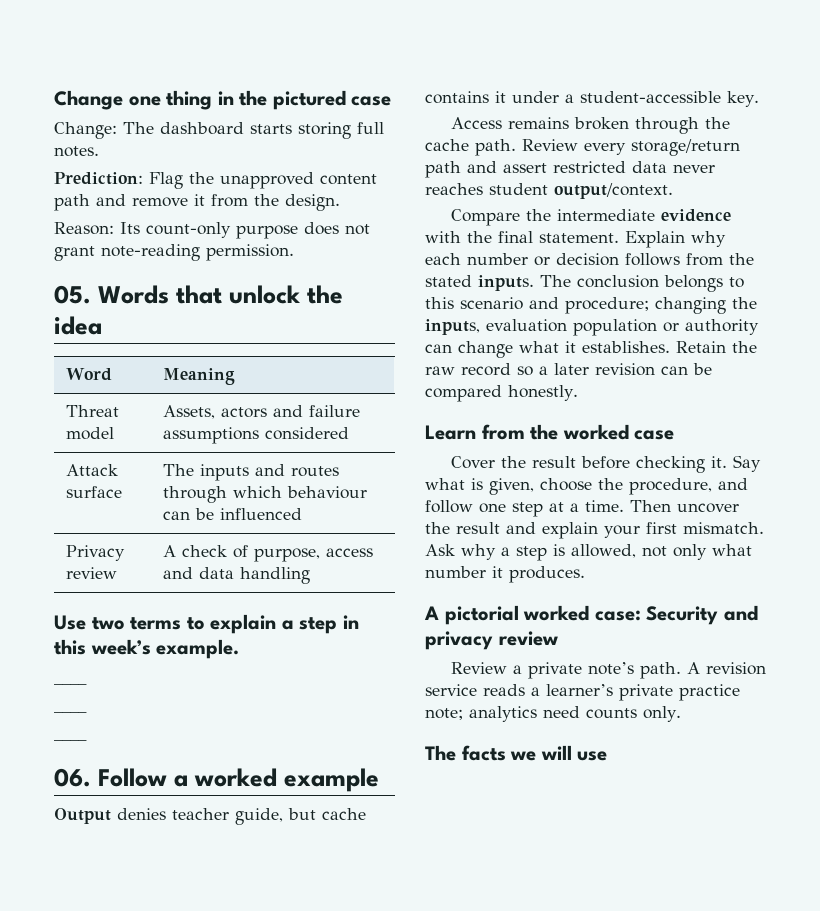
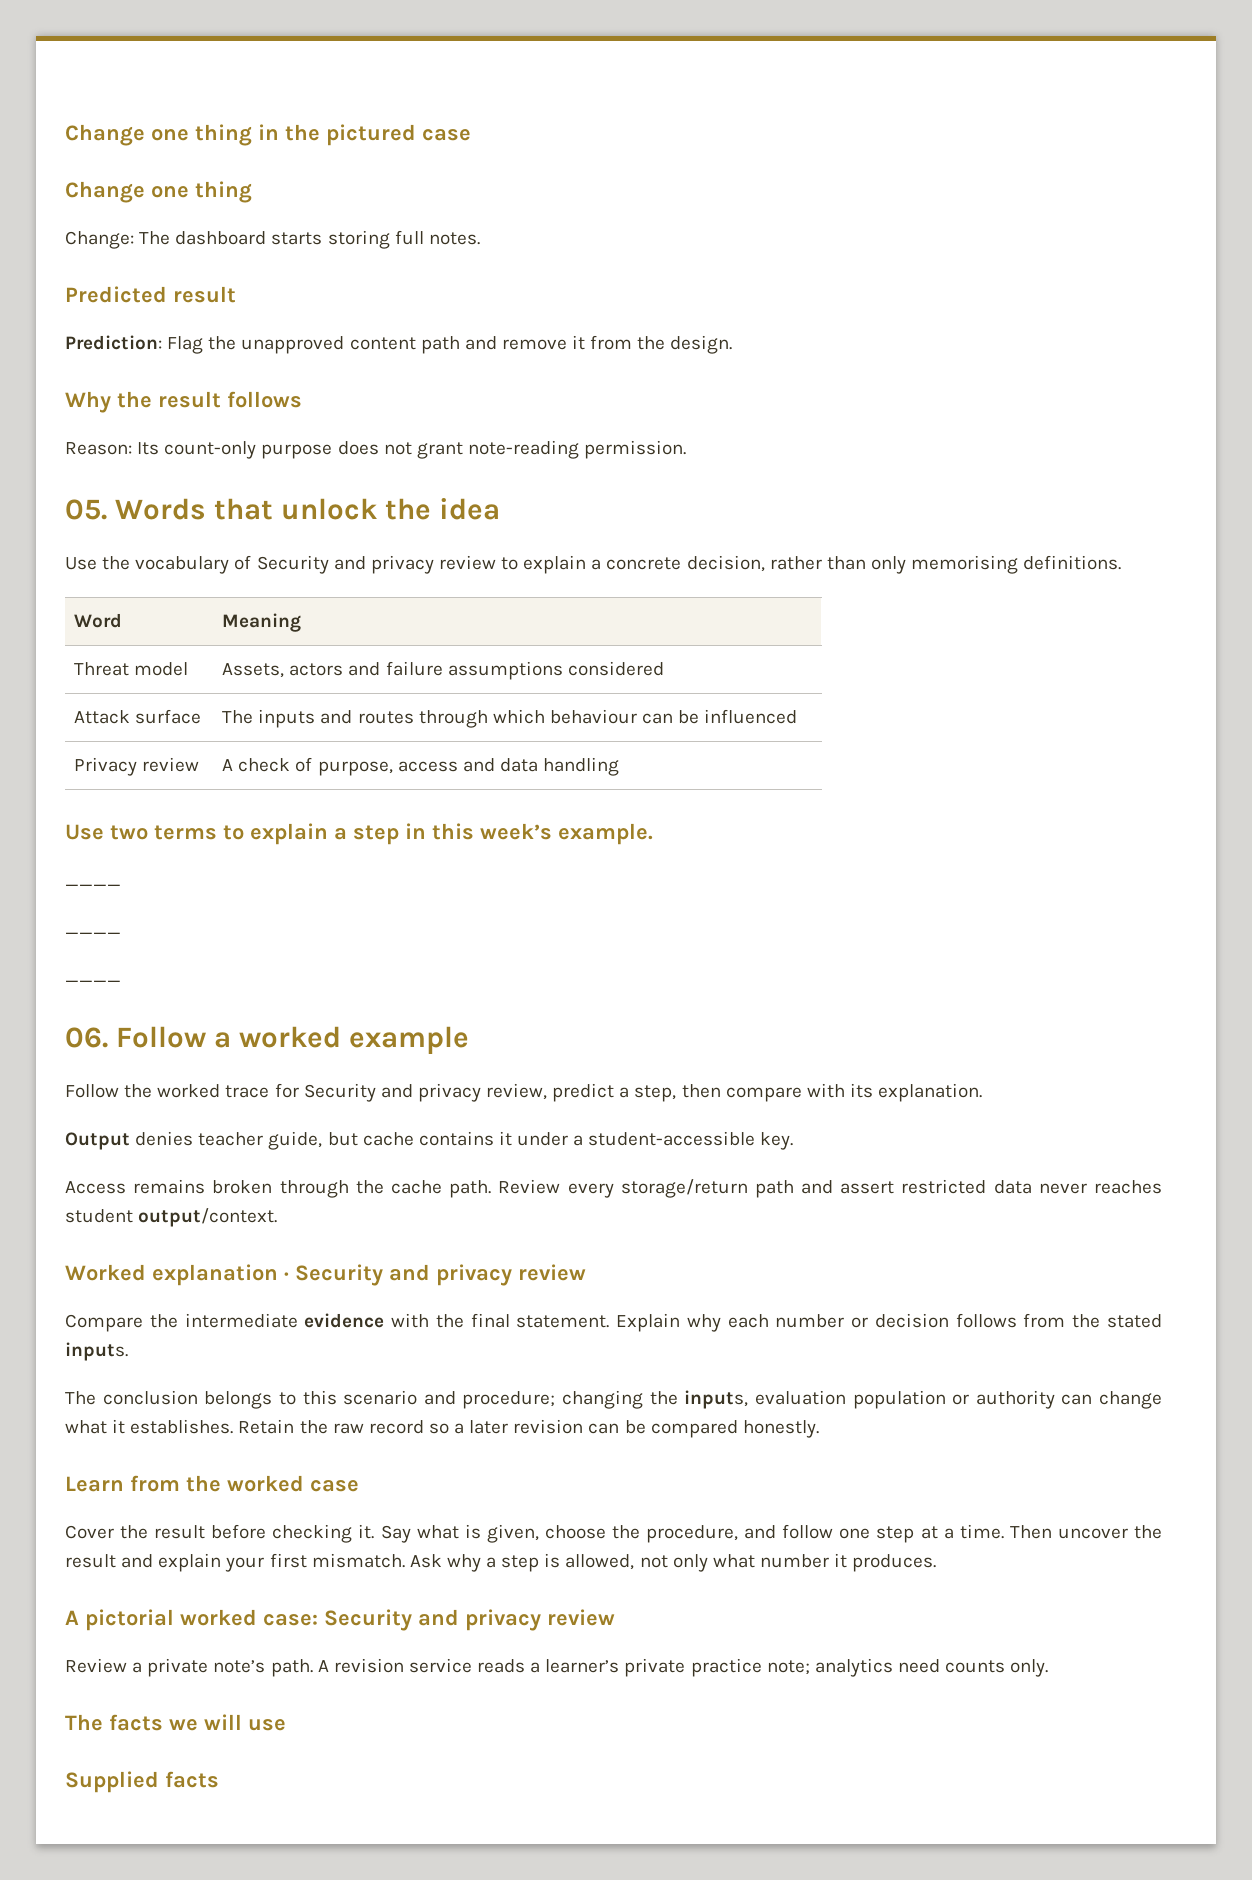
(392, 101) none -> [65,181,252,203] // Change one thing
(99, 151) none -> [65,286,236,303] // Predicted result
(340, 202) none -> [65,391,302,413] // Why the result follows
(102, 325) none -> [65,555,1122,574] // Use the vocabulary of Security and privacy review to explain a concrete decision, rather than only memorising definitions.
(379, 780) none -> [65,1083,983,1102] // Follow the worked trace for Security and privacy review, predict a step, then compare with its explanation.
(673, 191) none -> [65,1264,586,1286] // Worked explanation · Security and privacy review
(534, 283) none -> (128, 1351) //
(608, 756) none -> [65,1771,219,1793] // Supplied facts

